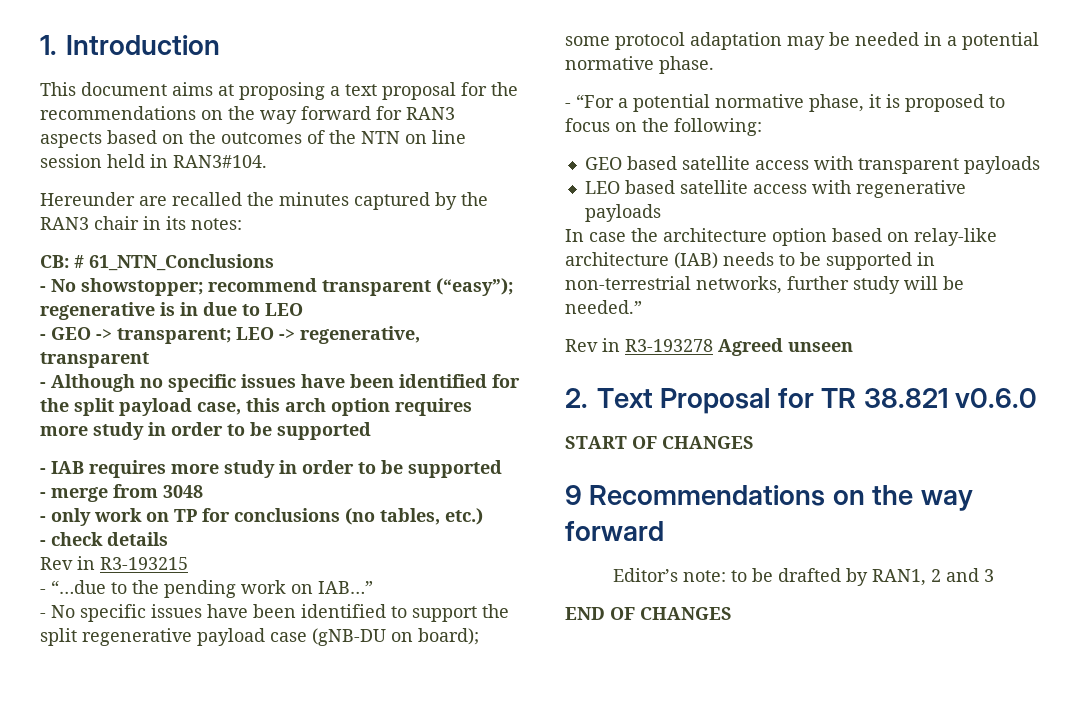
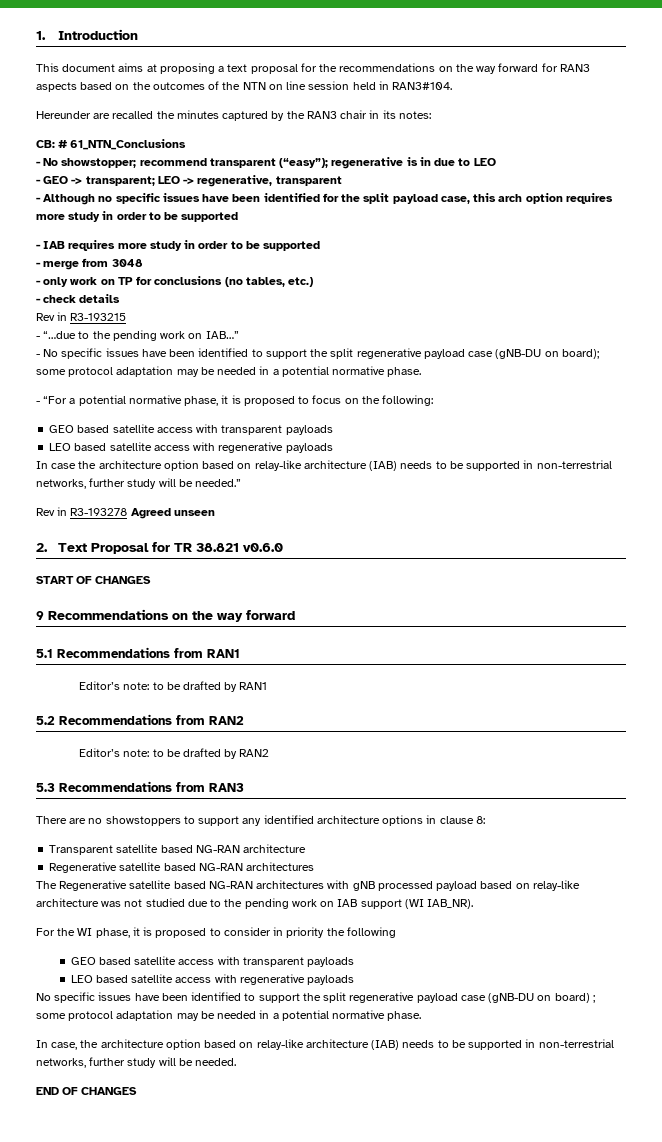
[612,568,994,586] // Editor’s note: to be drafted by RAN1, 2 and 3 -> [36,647,240,658] [79,681,268,692] [36,714,244,725] [79,748,270,759] [36,781,244,792] [36,815,485,826] [49,844,307,855] [49,862,315,873] [36,880,580,891] [36,898,474,909] [36,927,396,938] [70,956,355,967] [70,974,355,985] [36,992,595,1003] [36,1010,422,1021] [36,1039,614,1050] [36,1057,237,1068] // 5.1 Recommendations from RAN1 // Editor’s note: to be drafted by RAN1 // 5.2 Recommendations from RAN2 // Editor’s note: to be drafted by RAN2 // 5.3 Recommendations from RAN3 // There are no showstoppers to support any identified architecture options in clause 8: // Transparent satellite based NG-RAN architecture // Regenerative satellite based NG-RAN architectures // The Regenerative satellite based NG-RAN architectures with gNB processed payload based on relay-like architecture was not studied due to the pending work on IAB support (WI IAB_NR). // For the WI phase, it is proposed to consider in priority the following // GEO based satellite access with transparent payloads // LEO based satellite access with regenerative payloads // No specific issues have been identified to support the split regenerative payload case (gNB-DU on board) ; some protocol adaptation may be needed in a potential normative phase. // In case, the architecture option based on relay-like architecture (IAB) needs to be supported in non-terrestrial networks, further study will be needed.

